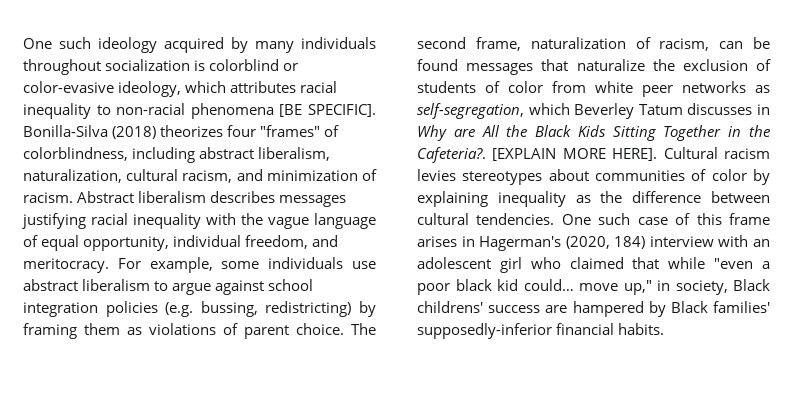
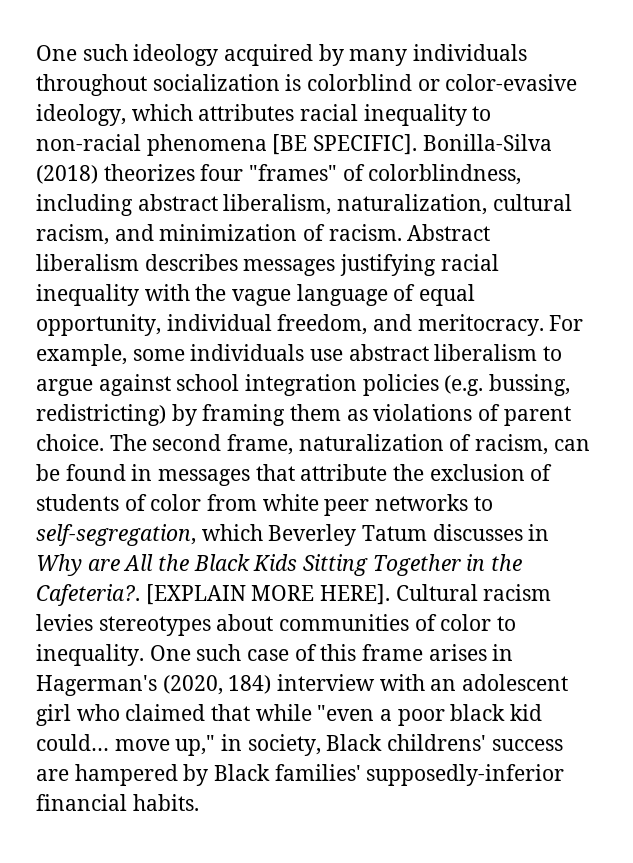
(458, 65) none -> [131,464,153,481] in
[576,59,645,71] naturalize -> [300,464,388,481] attribute
[755,85,770,93] as -> [473,496,493,511] to
[753,169,770,185] [417,191,770,207] [417,213,555,225] by explaining inequality as the difference between cultural tendencies. -> [497,616,517,631] [36,644,144,666] to inequality.

